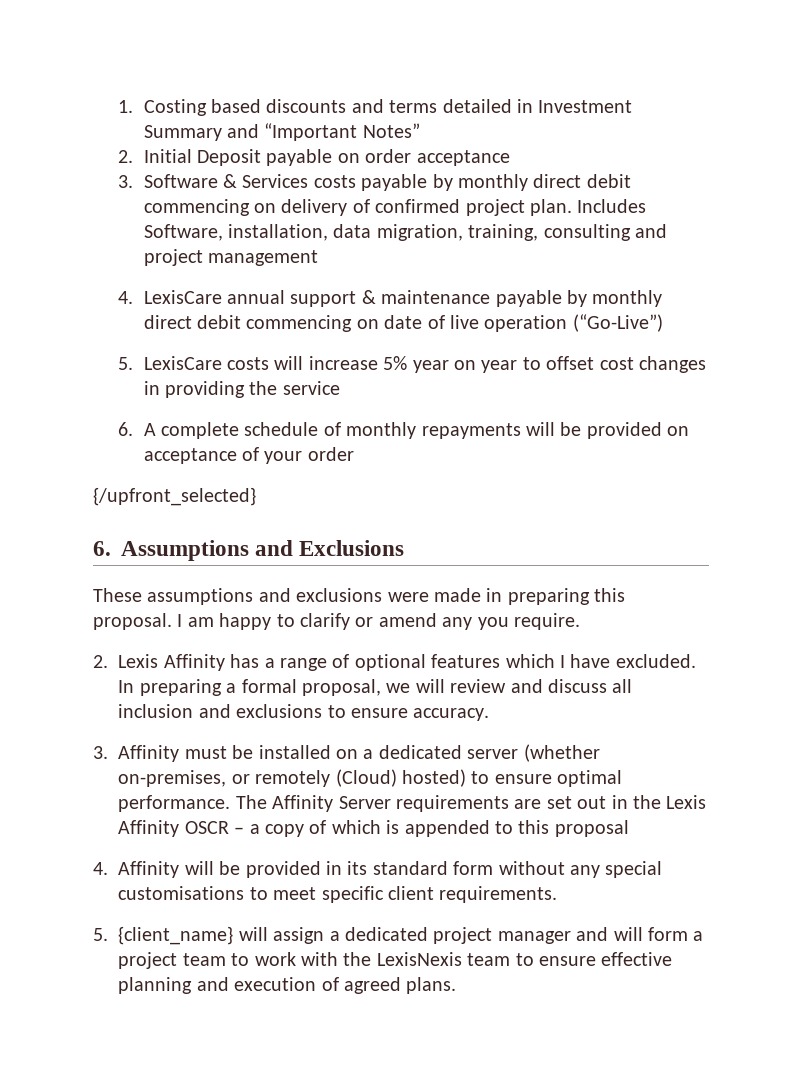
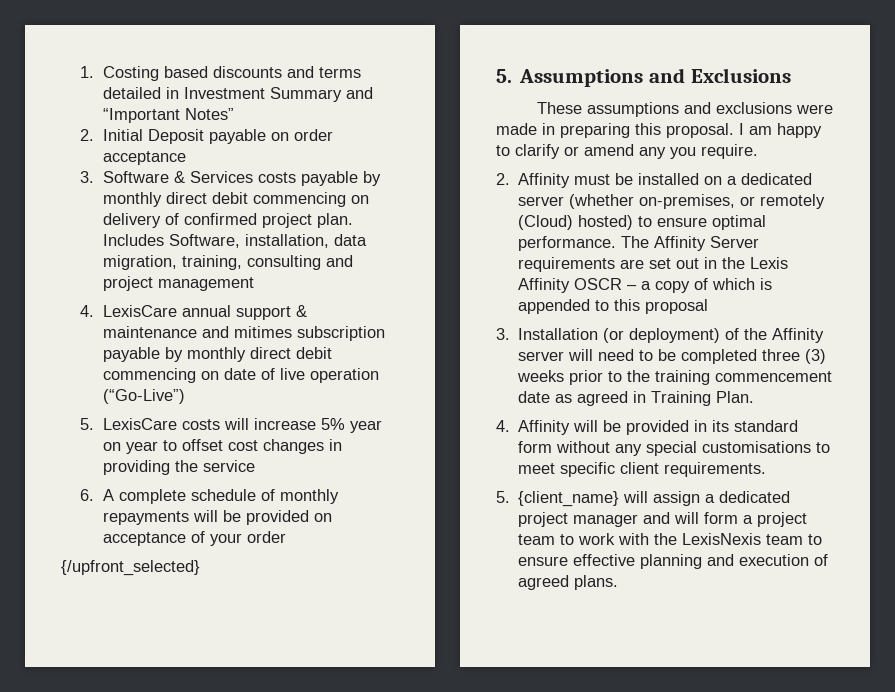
(491, 297) none -> [201,326,385,341] and mitimes subscription
[93,541,111,556] 6. -> [496,69,512,83] 5.
[118,654,696,671] [118,679,633,696] [118,704,490,721] [93,746,108,759] Lexis Affinity has a range of optional features which I have excluded. In preparing a formal proposal, we will review and discuss all inclusion and exclusions to ensure accuracy. // 3. -> (510, 179) none
(629, 828) none -> [496,328,825,343] [518,349,827,364] [517,370,833,385] [518,391,755,406] // 3. Installation (or deployment) of the Affinity server will need to be completed three (3) weeks prior to the training commencement date as agreed in Training Plan.

